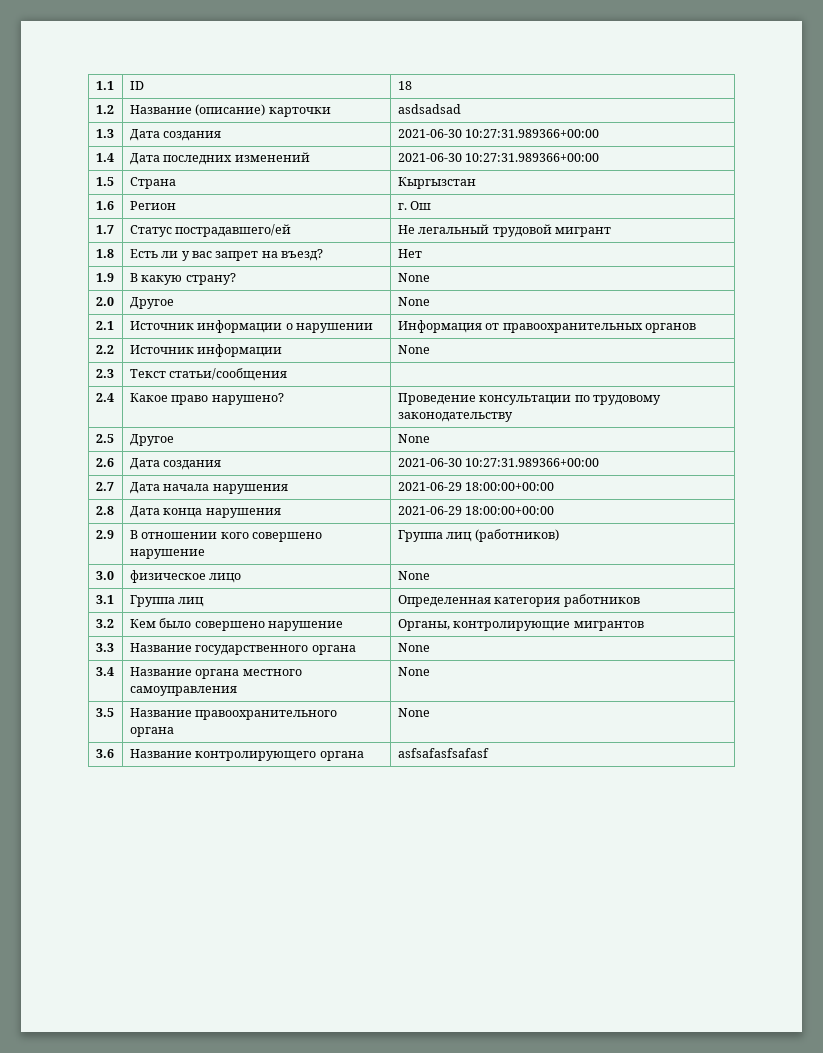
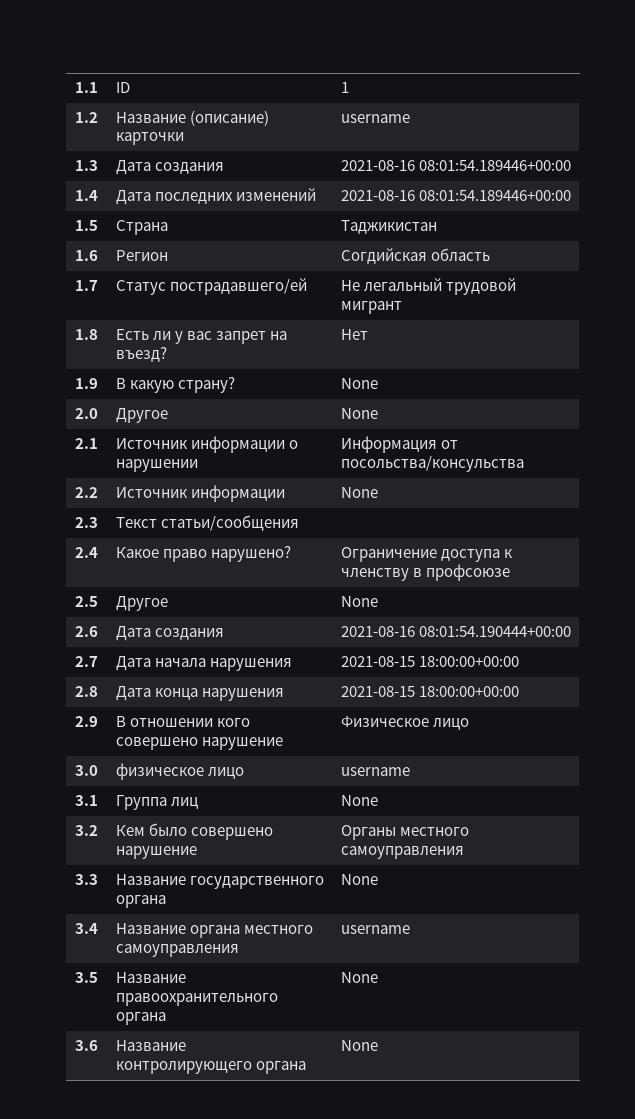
[397,81,412,90] 18 -> [340,82,349,93] 1
[397,104,461,114] asdsadsad -> [340,114,410,123] username
[397,129,600,138] 2021-06-30 10:27:31.989366+00:00 -> [340,160,571,171] 2021-08-16 08:01:54.189446+00:00
[397,153,600,162] 2021-06-30 10:27:31.989366+00:00 -> [340,190,571,201] 2021-08-16 08:01:54.189446+00:00
[397,177,476,189] Кыргызстан -> [340,220,437,234] Таджикистан
[397,201,432,210] г. Ош -> [340,248,490,264] Согдийская область
[502,323,696,333] правоохранительных органов -> [340,456,524,472] посольства/консульства
[397,393,661,405] [397,412,513,422] Проведение консультации по трудовому законодательству -> [340,547,513,562] [340,564,510,581] Ограничение доступа к членству в профсоюзе
[397,458,600,467] 2021-06-30 10:27:31.989366+00:00 -> [340,626,571,637] 2021-08-16 08:01:54.190444+00:00
[397,482,462,491] 2021-06-29 -> [340,656,415,667] 2021-08-15
[397,506,462,515] 2021-06-29 -> [340,686,415,697] 2021-08-15
[397,529,559,542] Группа лиц (работников) -> [340,716,469,730] Физическое лицо
[397,571,430,580] | None -> [340,767,410,776] | username
[397,594,640,607] | Определенная категория работников -> [340,795,378,806] | None
[397,619,644,631] Органы, контролирующие мигрантов -> [340,825,469,840] [340,846,464,859] Органы местного самоуправления
[397,667,430,676] | None -> [340,925,410,934] | username
[397,748,489,758] | asfsafasfsafasf -> [340,1040,378,1051] | None

